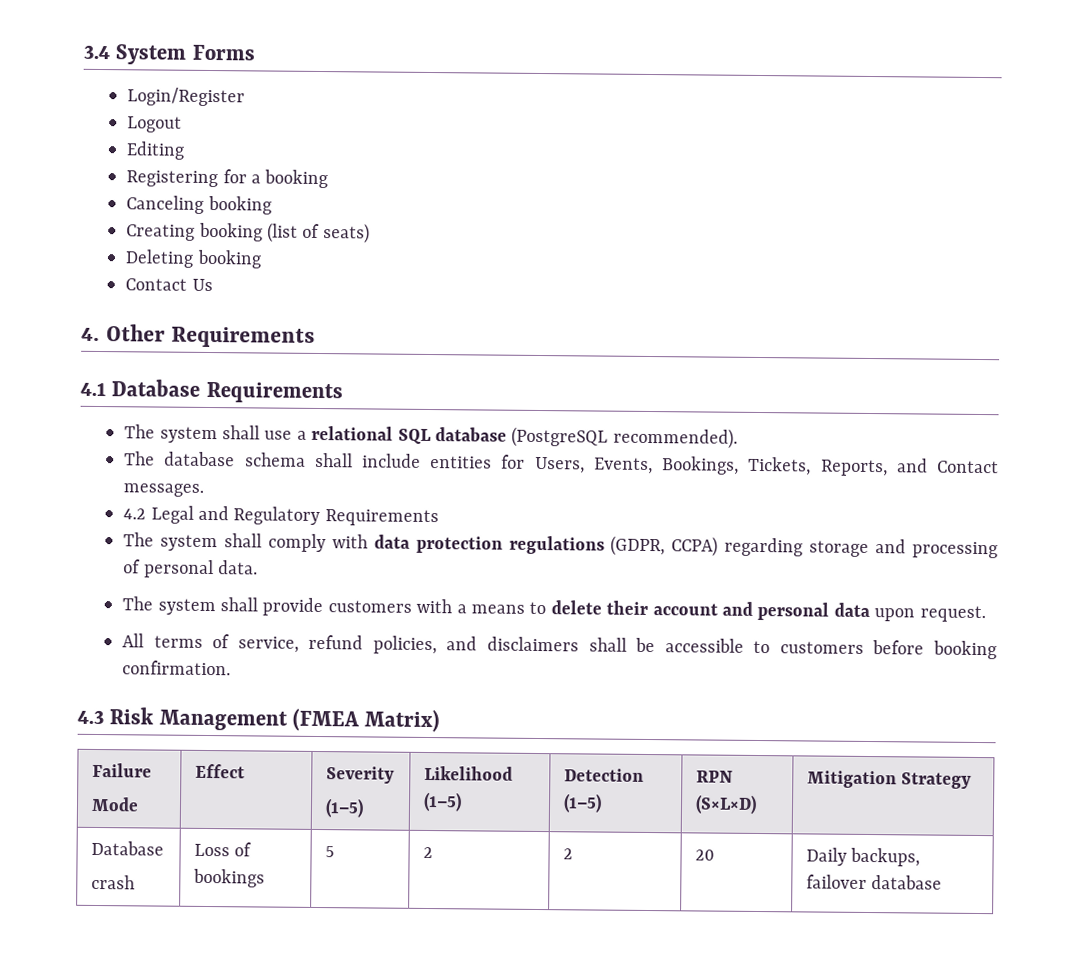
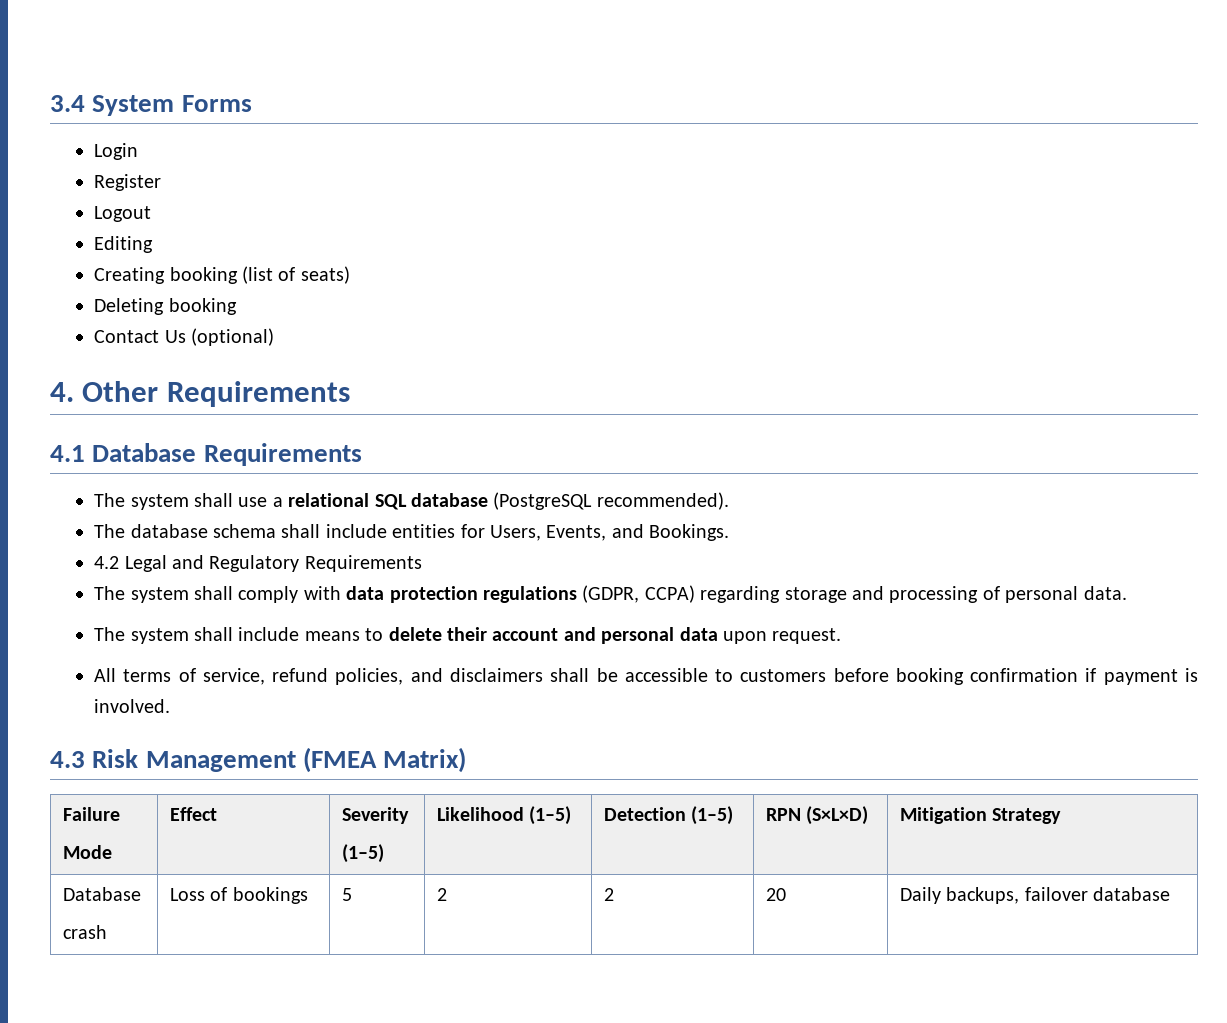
[127,87,246,107] Login/Register -> [94,143,139,160] [94,174,162,191] Login // Register
[126,169,329,189] [126,195,272,215] // Registering for a booking // Canceling booking -> (154, 244) none
(213, 285) none -> [190,328,274,346] (optional)
[662,456,999,477] [123,483,205,497] Bookings, Tickets, Reports, and Contact messages. -> [611,524,730,541] and Bookings.
[262,597,467,617] provide customers with a -> [238,627,300,641] include
[122,660,232,676] confirmation. -> [970,668,1199,685] [94,699,171,713] confirmation if payment is involved.

